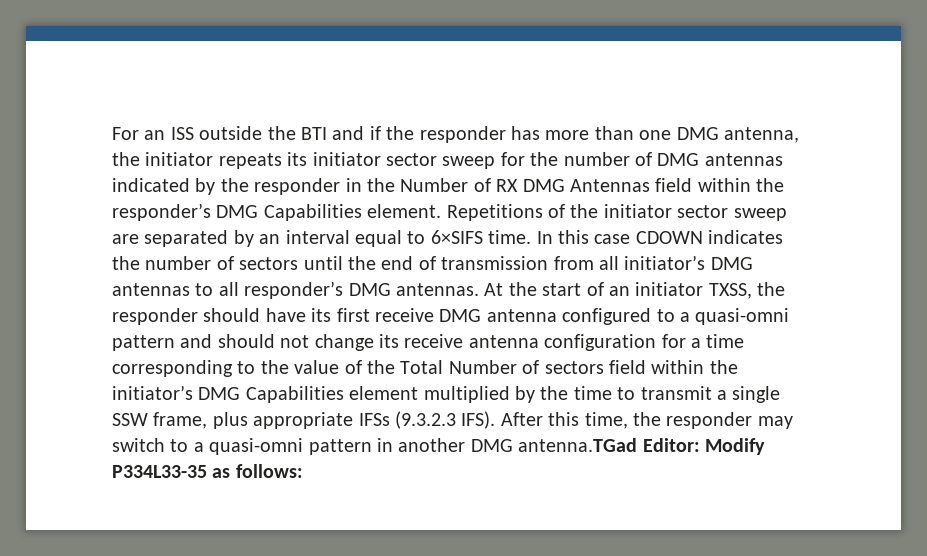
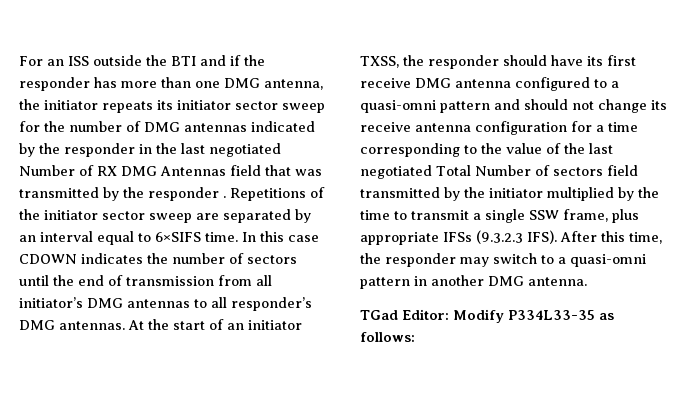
(395, 185) none -> [181,143,281,157] last negotiated
[697,178,785,192] [112,203,442,221] within the responder’s DMG Capabilities element. -> [265,165,322,176] [19,187,226,201] that was transmitted by the responder .
(395, 367) none -> [589,143,613,154] [360,165,432,179] last negotiated
[651,360,738,374] [112,385,419,403] within the initiator’s DMG Capabilities element -> [360,187,543,201] transmitted by the initiator
[518,438,638,452] antenna.TGad -> [528,277,587,286] [360,310,398,320] antenna. // TGad

